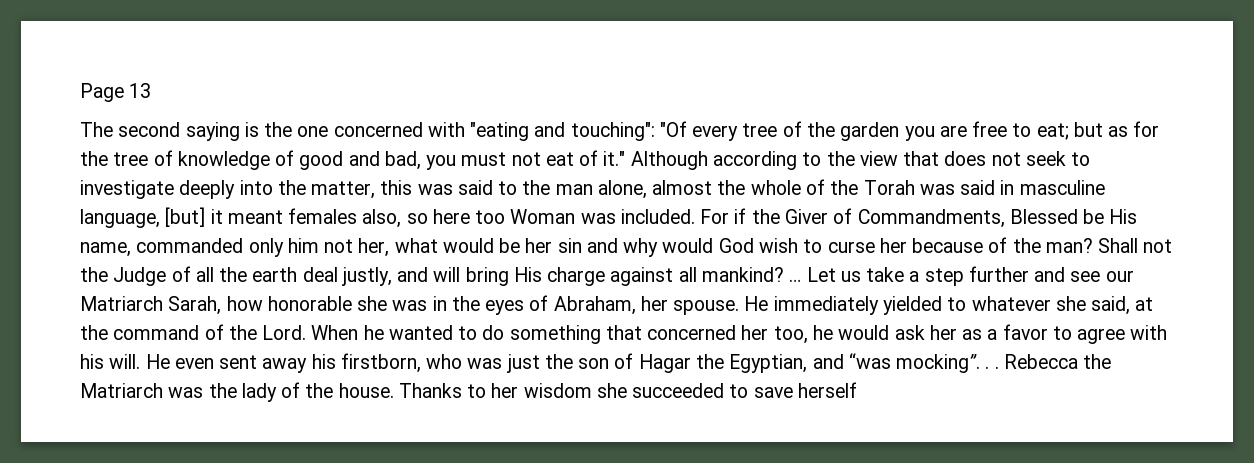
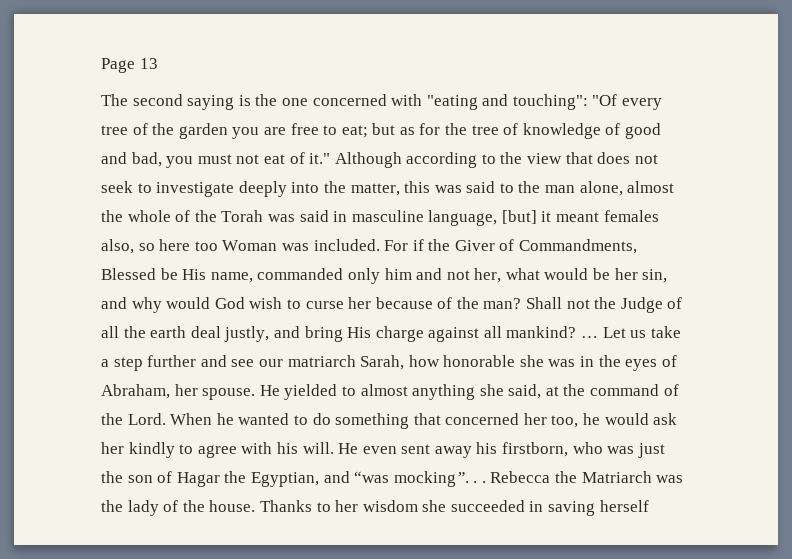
(319, 245) none -> [416,268,443,280] and
[557,238,582,253] sin -> [642,269,668,283] sin,
[433,267,461,282] will -> (300, 332) none
[80,296,163,311] Matriarch -> [287,355,356,367] matriarch
[773,296,879,315] immediately -> (280, 390) none
[971,296,1051,311] whatever -> [360,384,476,400] almost anything
[962,324,1048,340] as a favor -> [128,442,175,458] kindly
[729,384,793,398] to save -> [529,501,596,516] in saving

